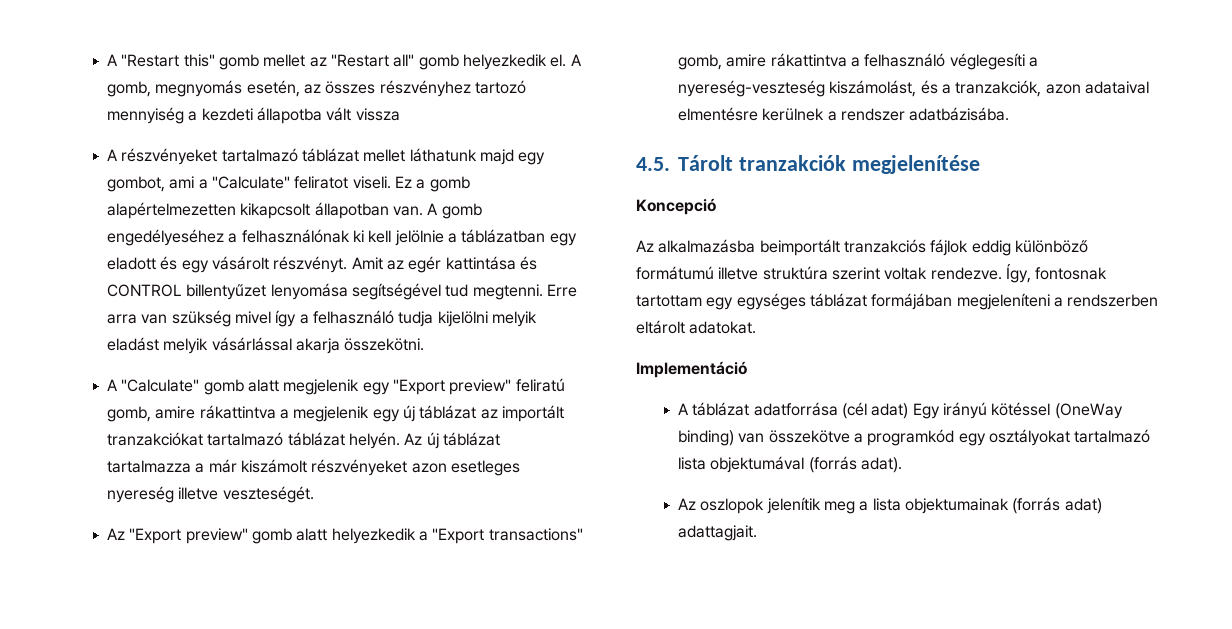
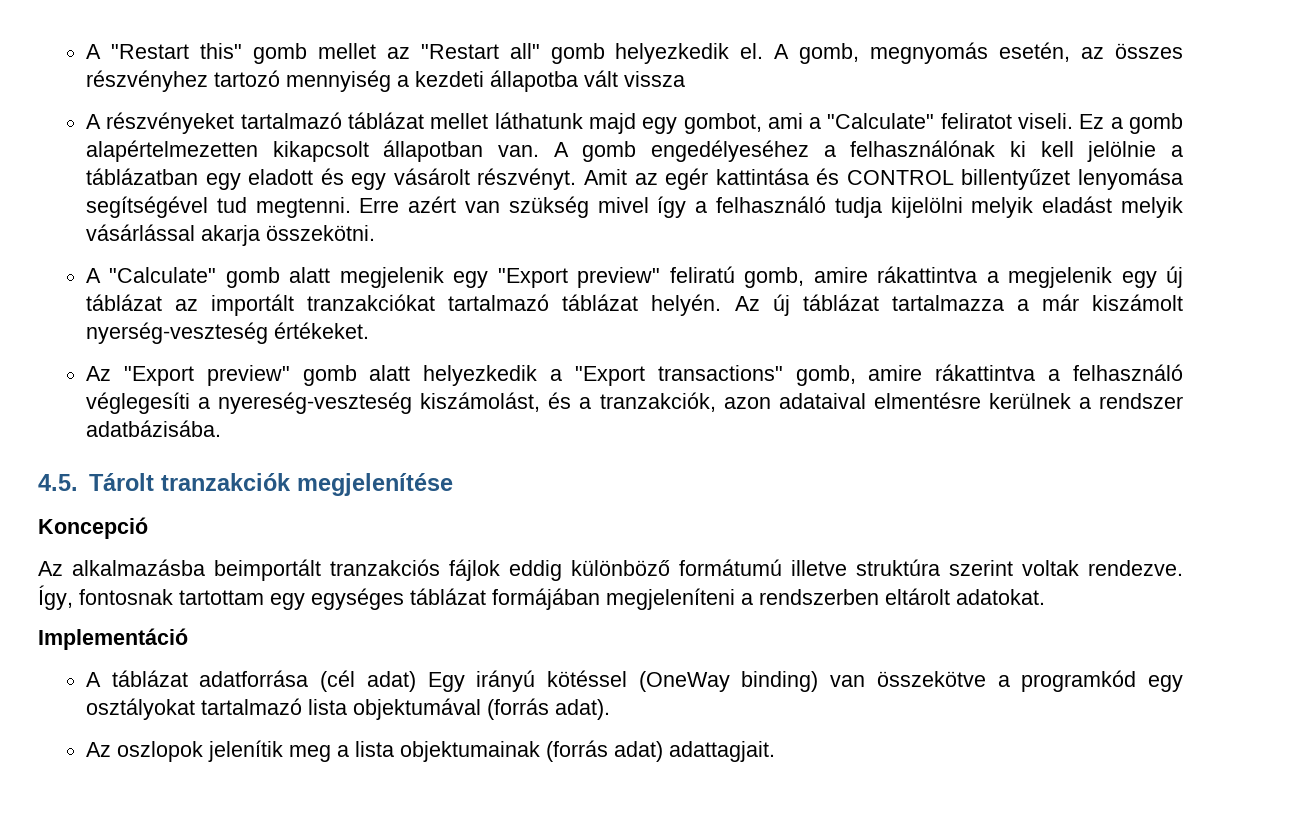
[107,314,138,324] arra -> [408,196,457,213] azért
[311,459,520,476] [107,486,314,503] részvényeket azon esetleges nyereség illetve veszteségét. -> [86,322,370,344] nyerség-veszteség értékeket.

